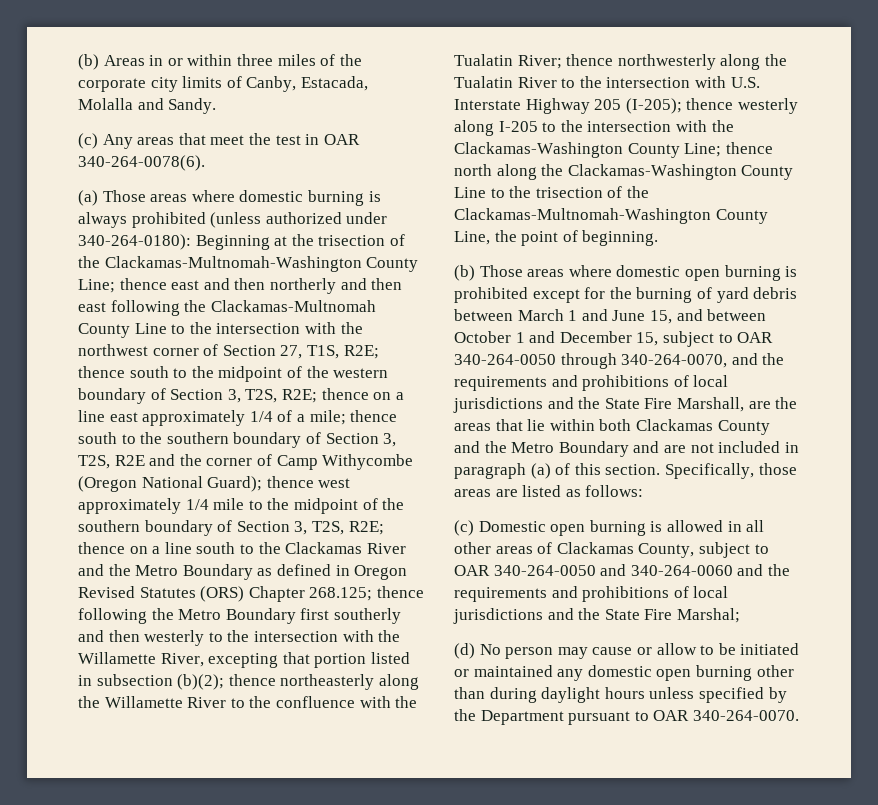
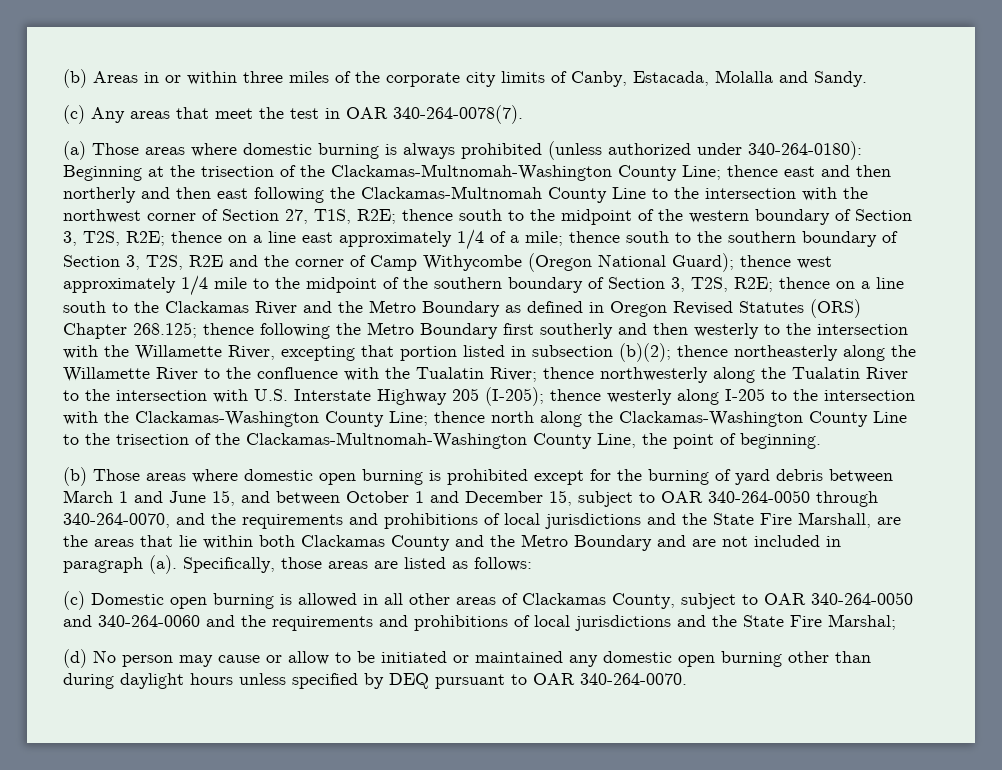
[78,155,205,171] 340-264-0078(6). -> [393,105,523,124] 340-264-0078(7).
[530,463,661,479] (a) of this section. -> [149,555,177,574] (a).
[454,709,564,725] the Department -> [389,673,429,689] DEQ

